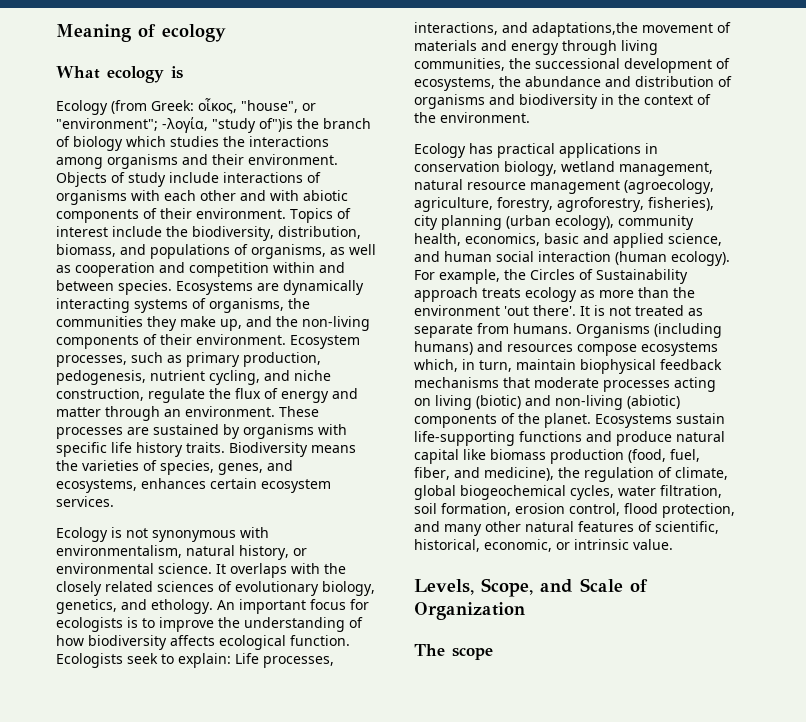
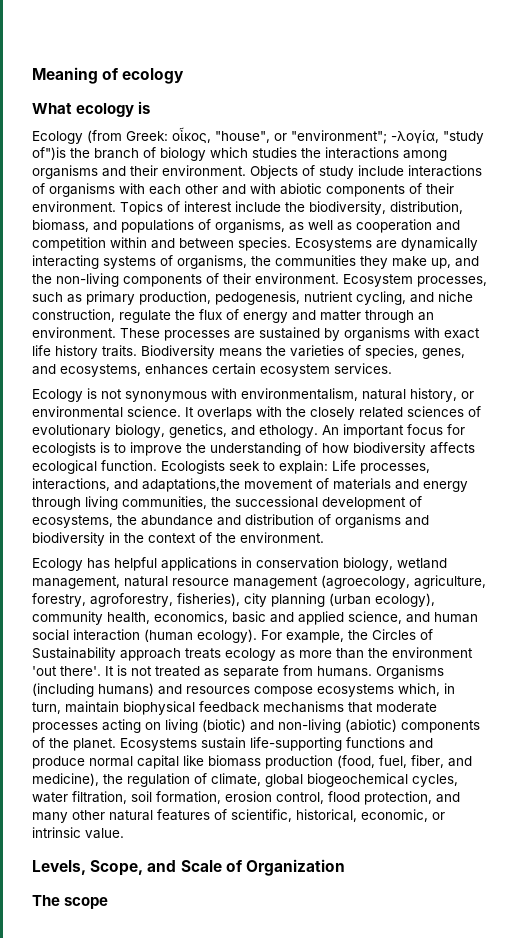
[56,442,107,457] specific -> [444,328,480,339] exact
[497,143,555,158] practical -> [114,557,157,571] helpful
[676,431,725,442] natural -> [89,756,133,767] normal

